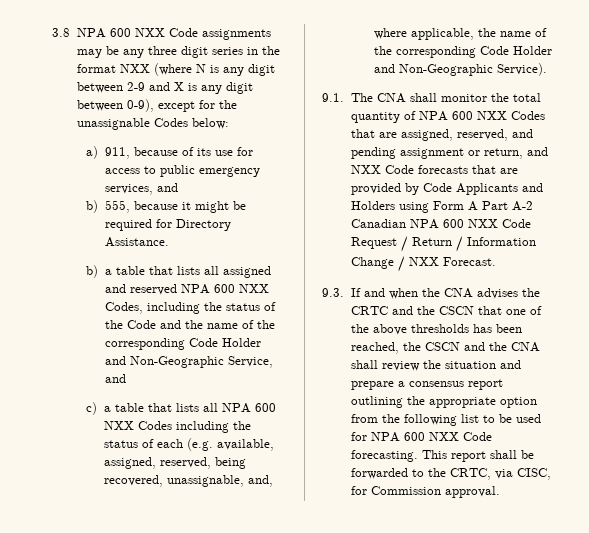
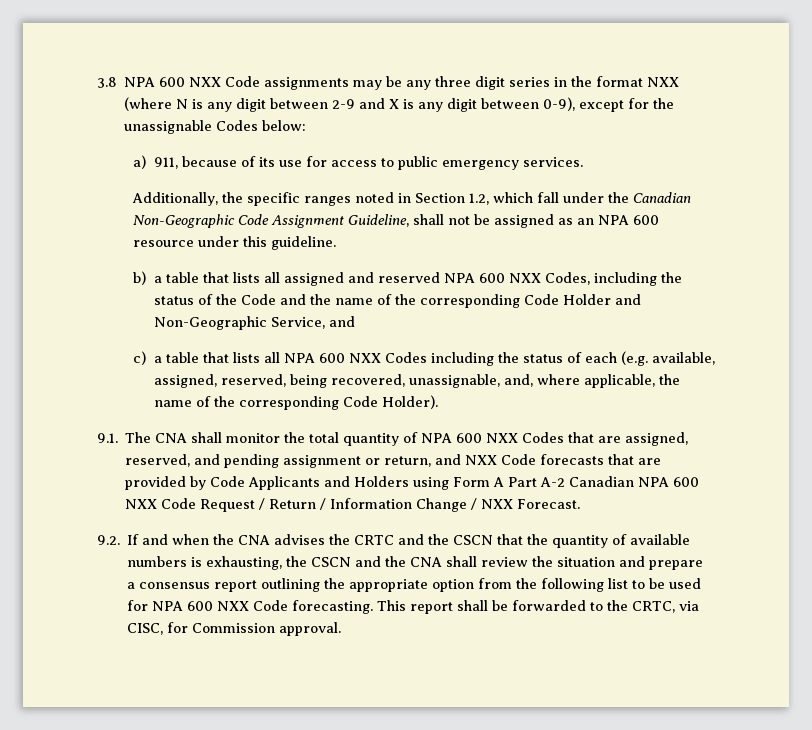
[104,183,178,195] [86,200,246,213] [104,219,231,231] [104,237,169,247] services, and // b) 555, because it might be required for Directory Assistance. -> [522,157,583,167] [132,192,692,206] [133,214,660,228] [133,236,337,250] services. // Additionally, the specific ranges noted in Section 1.2, which fall under the Canadian Non-Geographic Code Assignment Guideline, shall not be assigned as an NPA 600 resource under this guideline.
[512,46,552,55] [373,63,547,76] Holder and Non-Geographic Service). -> [381,395,438,409] Holder).
[322,288,344,297] 9.3. -> [97,535,120,545] 9.2.
[505,306,542,315] [350,324,522,335] [350,342,399,354] one of the above thresholds has been reached, -> [527,534,691,548] [127,556,283,570] the quantity of available numbers is exhausting,

